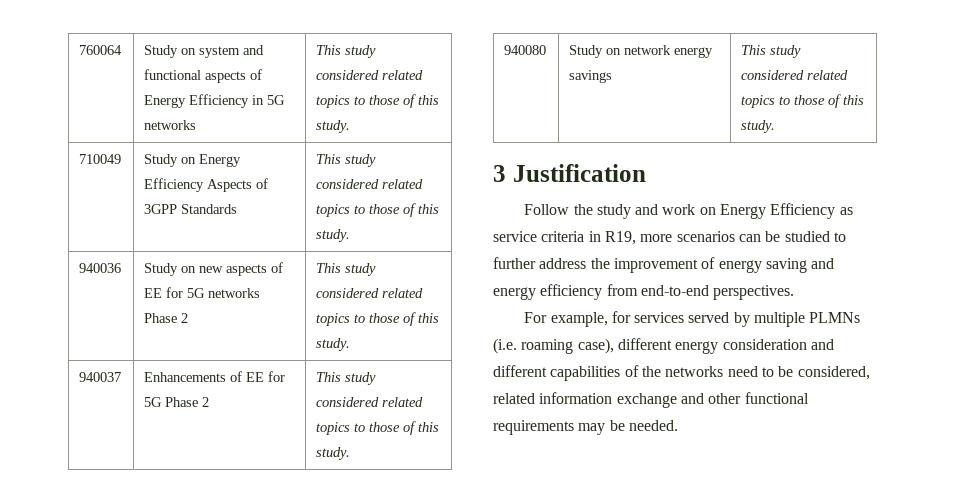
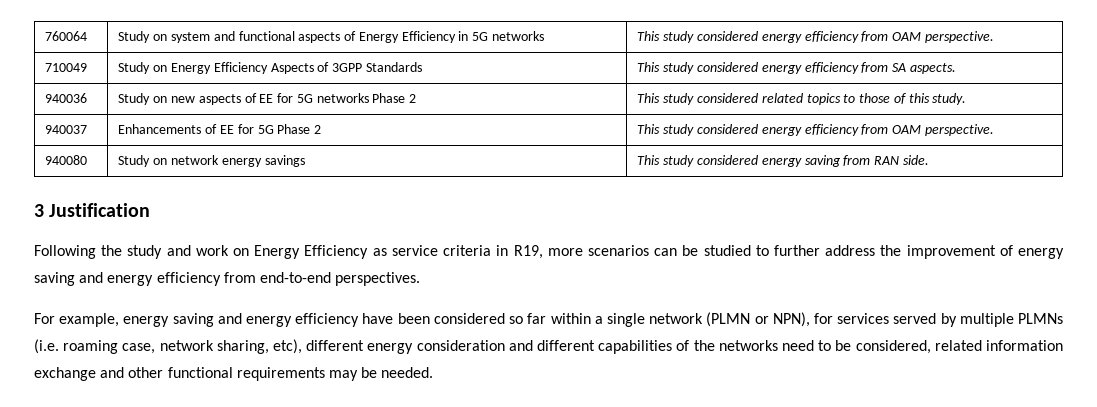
[382,70,424,80] [316,94,440,108] [316,120,351,133] related topics to those of this study. -> [761,31,994,43] energy efficiency from OAM perspective.
[382,179,424,189] [316,203,440,217] [316,229,351,242] related topics to those of this study. -> [761,62,956,74] energy efficiency from SA aspects.
[382,397,424,407] [316,421,440,435] [316,447,351,460] related topics to those of this study. -> [761,124,994,136] energy efficiency from OAM perspective.
[807,70,849,80] [741,94,865,108] [741,120,776,133] related topics to those of this study. -> [761,155,929,167] energy saving from RAN side.
[524,204,570,215] Follow -> [34,245,96,259] Following
(608, 319) none -> [123,312,810,327] energy saving and energy efficiency have been considered so far within a single network (PLMN or NPN),
[577,338,614,354] case), -> [122,339,302,354] case, network sharing, etc),

